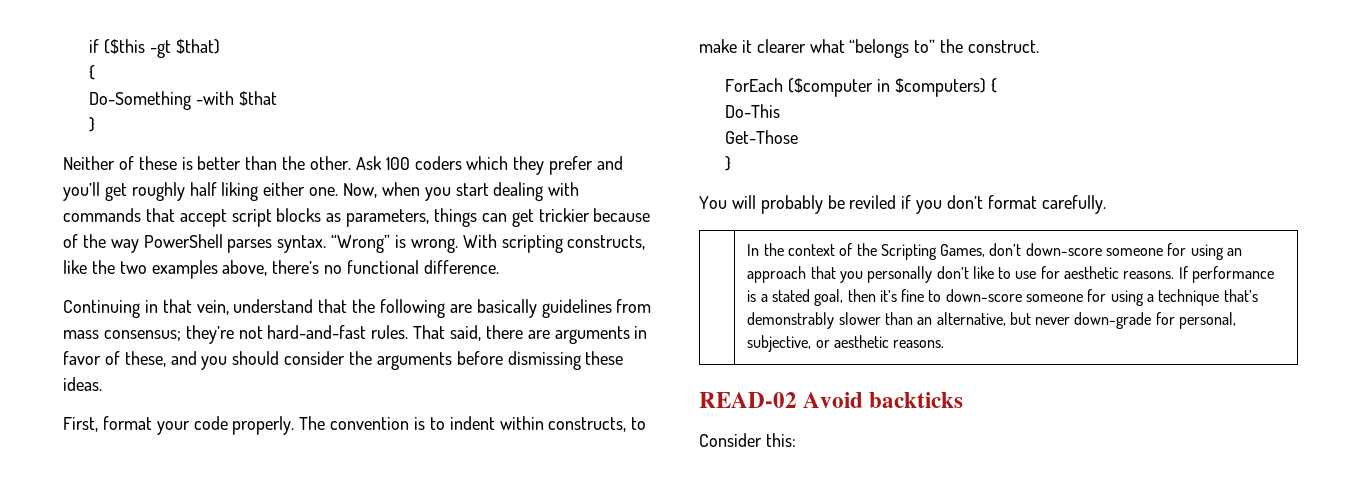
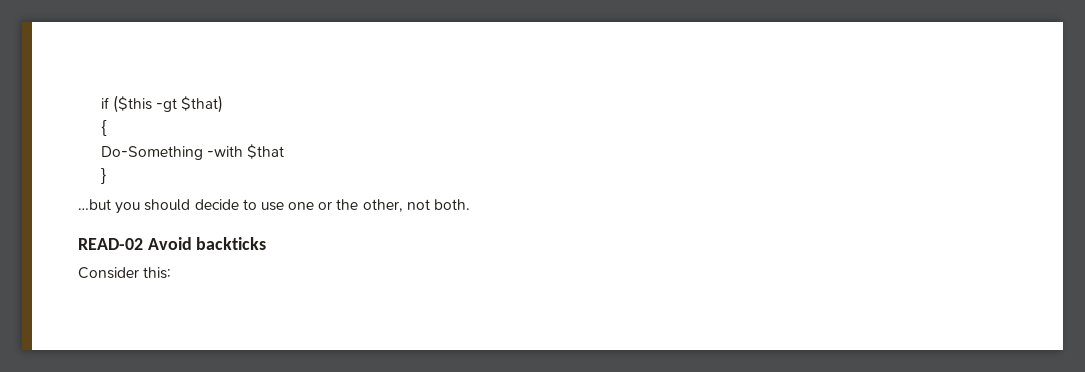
[63,156,624,175] [63,182,580,201] [63,208,651,227] [63,234,646,253] [63,260,499,279] [63,299,652,318] [63,325,648,344] [63,351,624,370] [63,377,102,391] [63,416,647,435] [699,39,1040,58] [725,78,997,97] [725,104,781,118] [725,130,799,144] [725,156,732,171] [699,195,1106,214] [747,243,1243,260] [747,266,1275,283] [747,289,1258,306] [747,312,1237,329] [747,335,945,352] Neither of these is better than the other. Ask 100 coders which they prefer and you’ll get roughly half liking either one. Now, when you start dealing with commands that accept script blocks as parameters, things can get trickier because of the way PowerShell parses syntax. “Wrong” is wrong. With scripting constructs, like the two examples above, there’s no functional difference. // Continuing in that vein, understand that the following are basically guidelines from mass consensus; they’re not hard-and-fast rules. That said, there are arguments in favor of these, and you should consider the arguments before dismissing these ideas. // First, format your code properly. The convention is to indent within constructs, to make it clearer what “belongs to” the construct. // ForEach ($computer in $computers) { // Do-This // Get-Those // } // You will probably be reviled if you don’t format carefully. // | In the context of the Scripting Games, don’t down-score someone for using an approach that you personally don’t like to use for aesthetic reasons. If performance is a stated goal, then it’s fine to down-score someone for using a technique that’s demonstrably slower than an alternative, but never down-grade for personal, subjective, or aesthetic reasons. -> [78,199,471,214] …but you should decide to use one or the other, not both.

